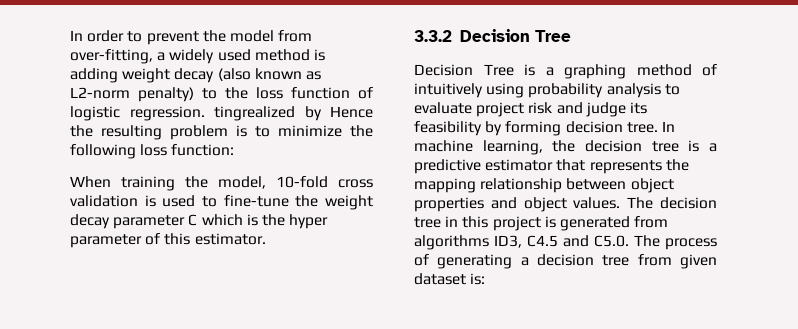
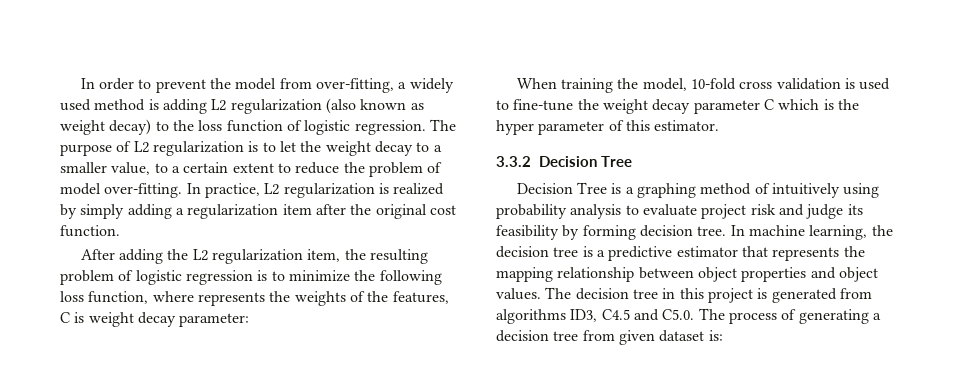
[122,68,215,83] weight decay -> [211,99,322,114] L2 regularization
[70,87,194,102] L2-norm penalty) -> [60,119,152,135] weight decay)
[214,106,373,121] [70,125,228,140] tingrealized by Hence the resulting problem -> [429,119,456,131] [60,141,442,156] [60,162,443,177] [60,183,445,198] [60,204,456,219] [60,225,120,237] [80,249,429,264] [60,270,253,285] The purpose of L2 regularization is to let the weight decay to a smaller value, to a certain extent to reduce the problem of model over-fitting. In practice, L2 regularization is realized by simply adding a regularization item after the original cost function. // After adding the L2 regularization item, the resulting problem of logistic regression
[171,144,235,156] function: -> [88,291,449,306] [60,312,250,327] function, where represents the weights of the features, C is weight decay parameter:

